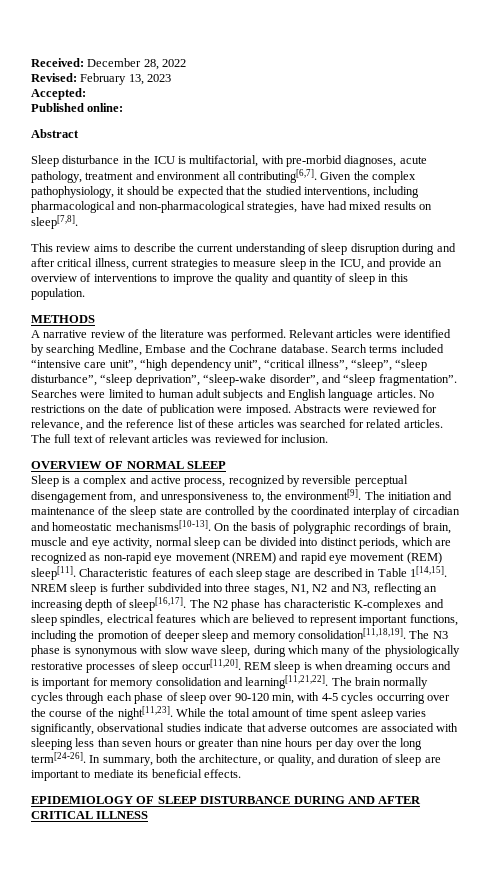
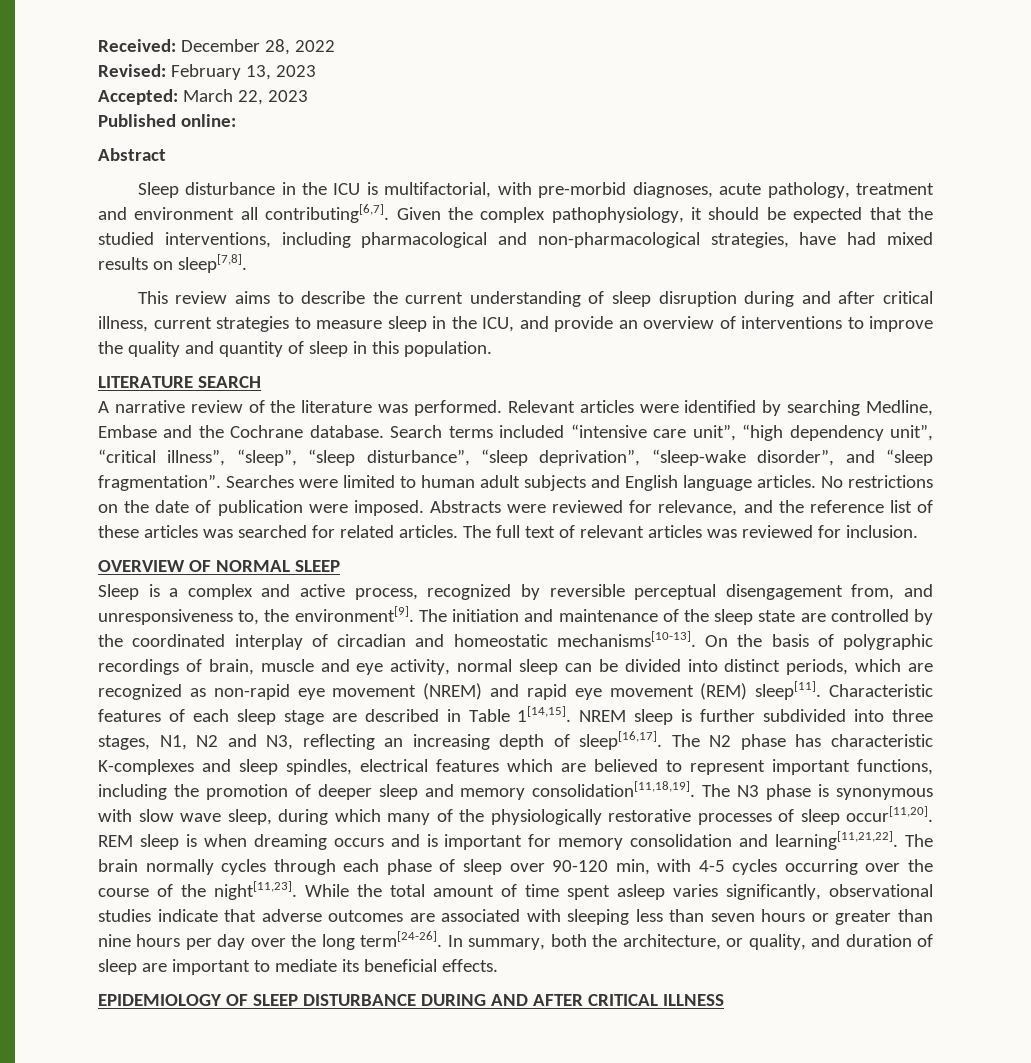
(86, 94) none -> [182,89,308,105] March 22, 2023
[31,315,95,323] METHODS -> [98,376,261,388] LITERATURE SEARCH

